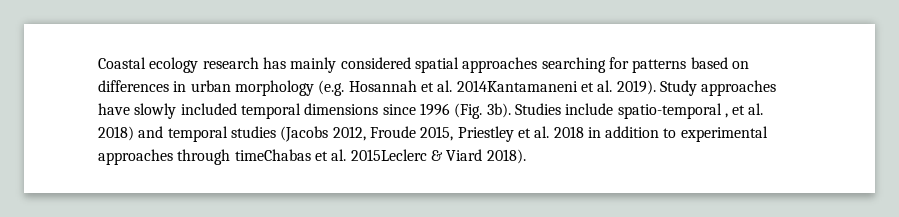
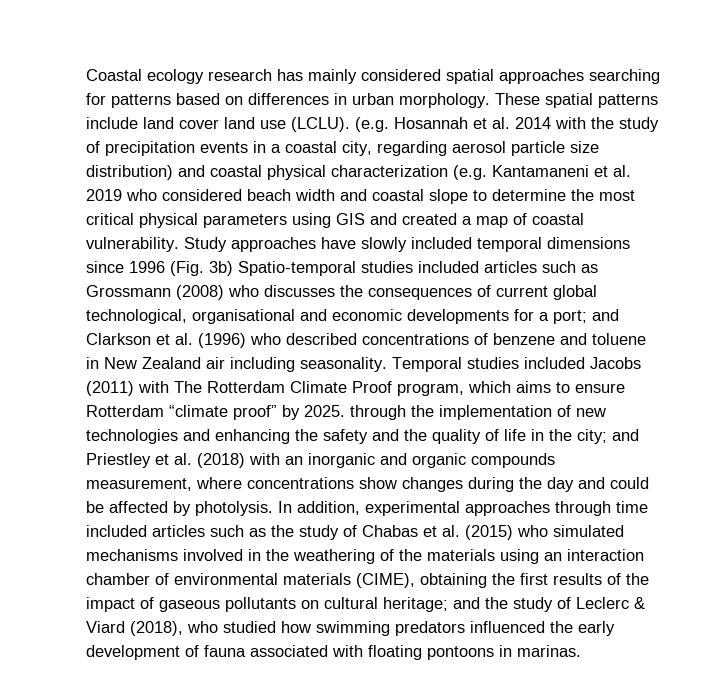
[234,80,656,96] morphology (e.g. Hosannah et al. 2014Kantamaneni et al. 2019). -> [399,93,658,108] [86,117,659,132] [86,141,599,156] [86,165,631,180] [86,189,635,204] [86,213,584,228] [86,237,179,252] morphology. These spatial patterns include land cover land use (LCLU). (e.g. Hosannah et al. 2014 with the study of precipitation events in a coastal city, regarding aerosol particle size distribution) and coastal physical characterization (e.g. Kantamaneni et al. 2019 who considered beach width and coastal slope to determine the most critical physical parameters using GIS and created a map of coastal vulnerability.
[486,103,764,119] [98,126,768,142] [98,149,526,165] 3b). Studies include spatio-temporal , et al. 2018) and temporal studies (Jacobs 2012, Froude 2015, Priestley et al. 2018 in addition to experimental approaches through timeChabas et al. 2015Leclerc & Viard 2018). -> [209,261,598,276] [86,285,597,300] [86,309,619,324] [86,333,646,348] [86,357,641,372] [86,381,625,396] [86,405,606,420] [86,429,639,444] [86,453,555,468] [86,477,649,492] [86,501,648,516] [86,525,624,540] [86,549,644,564] [86,573,649,588] [86,597,645,612] [86,621,615,636] [86,645,581,660] 3b) Spatio-temporal studies included articles such as Grossmann (2008) who discusses the consequences of current global technological, organisational and economic developments for a port; and Clarkson et al. (1996) who described concentrations of benzene and toluene in New Zealand air including seasonality. Temporal studies included Jacobs (2011) with The Rotterdam Climate Proof program, which aims to ensure Rotterdam “climate proof” by 2025. through the implementation of new technologies and enhancing the safety and the quality of life in the city; and Priestley et al. (2018) with an inorganic and organic compounds measurement, where concentrations show changes during the day and could be affected by photolysis. In addition, experimental approaches through time included articles such as the study of Chabas et al. (2015) who simulated mechanisms involved in the weathering of the materials using an interaction chamber of environmental materials (CIME), obtaining the first results of the impact of gaseous pollutants on cultural heritage; and the study of Leclerc & Viard (2018), who studied how swimming predators influenced the early development of fauna associated with floating pontoons in marinas.

